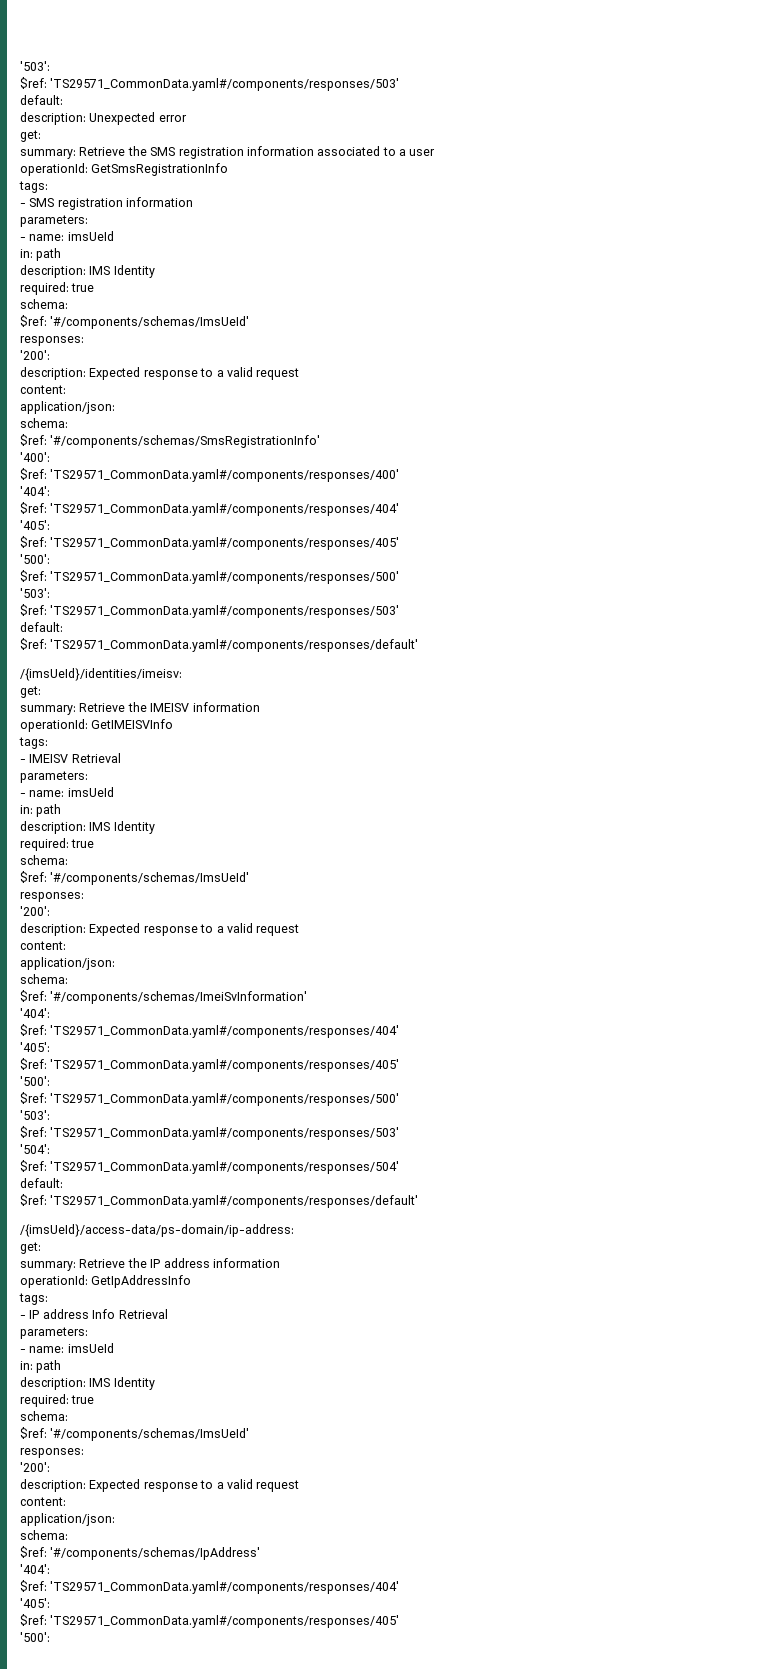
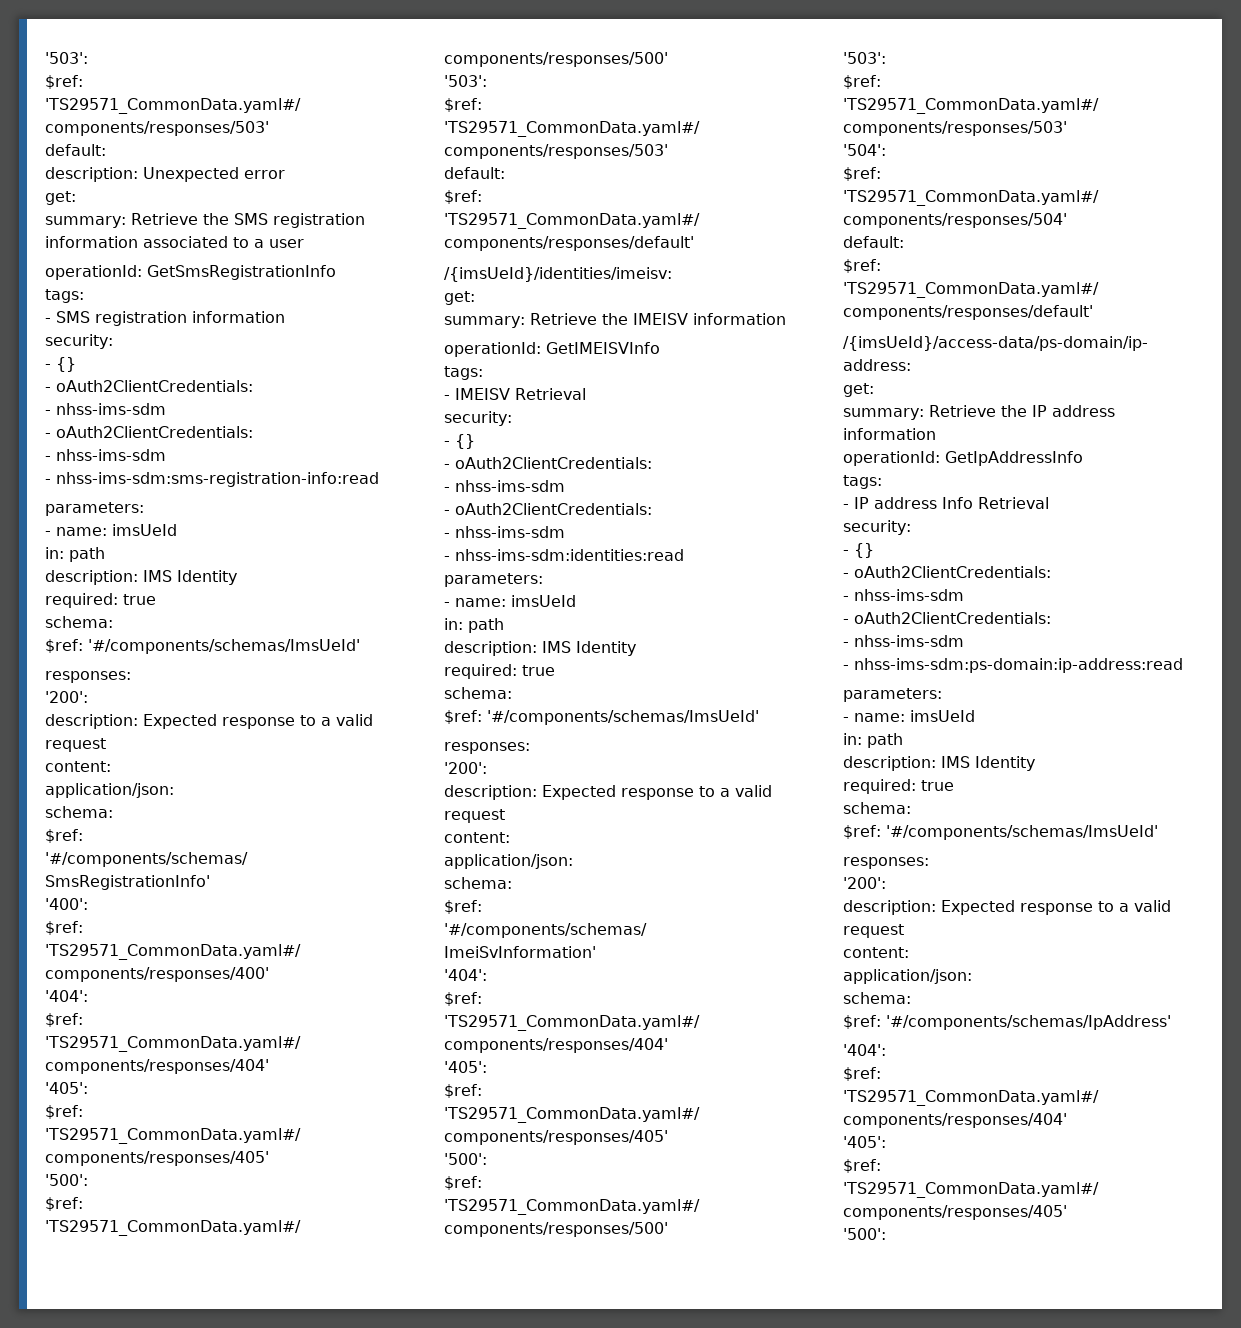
(194, 202) none -> [45,334,113,349] [45,357,76,372] [45,380,253,392] [45,403,166,415] [45,426,253,438] [45,449,166,461] [45,472,379,487] // security: // - {} // - oAuth2ClientCredentials: // - nhss-ims-sdm // - oAuth2ClientCredentials: // - nhss-ims-sdm // - nhss-ims-sdm:sms-registration-info:read
(121, 758) none -> [444,411,512,426] [444,434,475,449] [444,457,652,469] [444,480,565,492] [444,503,652,515] [444,526,565,538] [444,549,684,561] // security: // - {} // - oAuth2ClientCredentials: // - nhss-ims-sdm // - oAuth2ClientCredentials: // - nhss-ims-sdm // - nhss-ims-sdm:identities:read
(168, 1314) none -> [843,520,911,535] [843,543,874,558] [843,566,1051,578] [843,589,964,601] [843,612,1051,624] [843,635,964,647] [843,658,1183,673] // security: // - {} // - oAuth2ClientCredentials: // - nhss-ims-sdm // - oAuth2ClientCredentials: // - nhss-ims-sdm // - nhss-ims-sdm:ps-domain:ip-address:read

